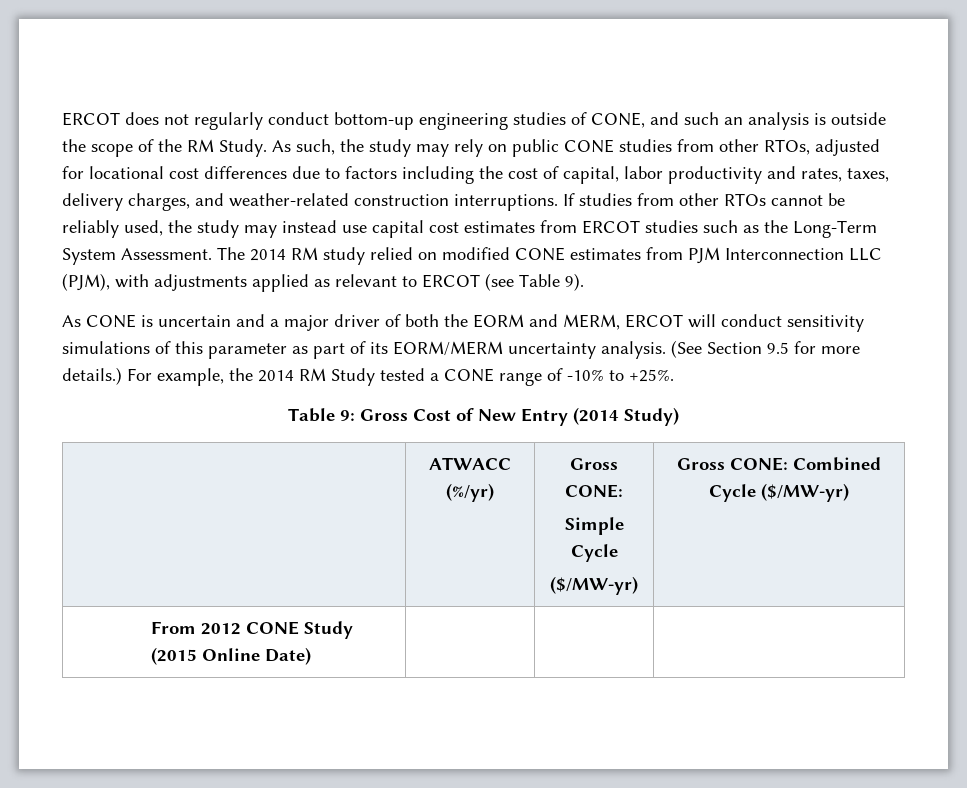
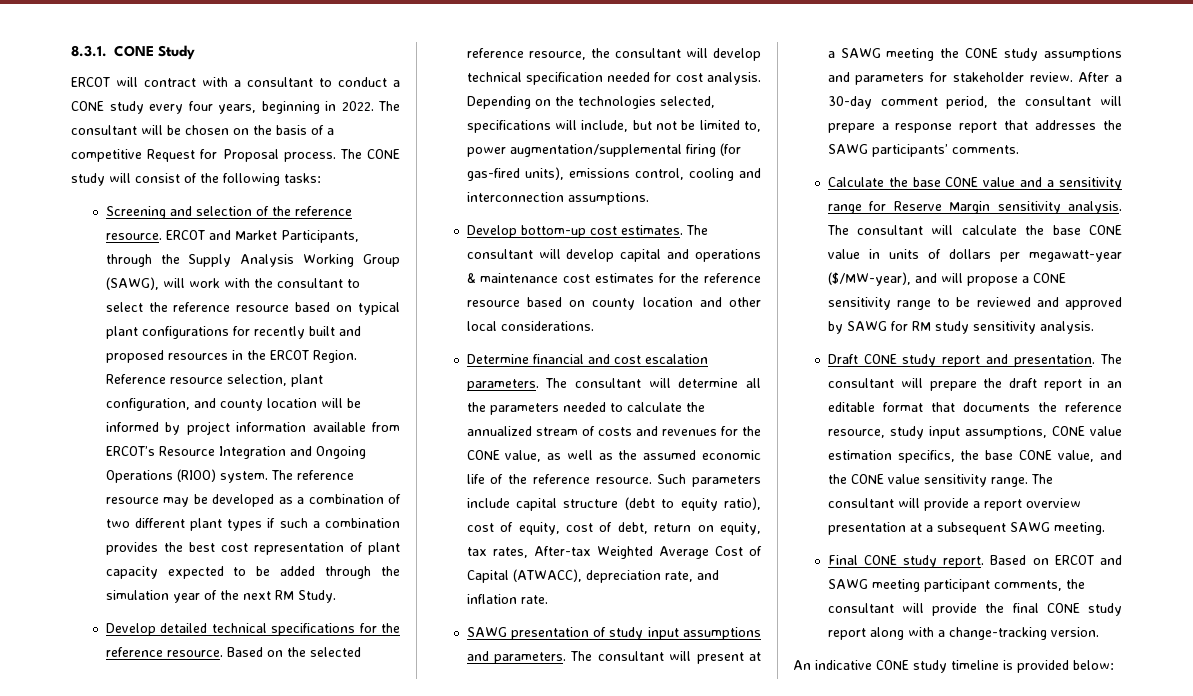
[62,112,886,130] [62,139,880,157] [62,166,889,184] [62,193,845,211] [62,220,877,238] [62,247,882,265] [62,273,584,292] [62,314,864,332] [62,340,860,359] [62,367,674,386] [288,407,679,426] [429,457,511,470] [446,483,494,502] [570,458,618,470] [565,484,623,498] [564,517,624,535] [570,544,618,562] [550,576,638,595] [677,457,881,471] [709,483,849,502] [150,621,353,639] [150,647,311,665] ERCOT does not regularly conduct bottom-up engineering studies of CONE, and such an analysis is outside the scope of the RM Study. As such, the study may rely on public CONE studies from other RTOs, adjusted for locational cost differences due to factors including the cost of capital, labor productivity and rates, taxes, delivery charges, and weather-related construction interruptions. If studies from other RTOs cannot be reliably used, the study may instead use capital cost estimates from ERCOT studies such as the Long-Term System Assessment. The 2014 RM study relied on modified CONE estimates from PJM Interconnection LLC (PJM), with adjustments applied as relevant to ERCOT (see Table 9). // As CONE is uncertain and a major driver of both the EORM and MERM, ERCOT will conduct sensitivity simulations of this parameter as part of its EORM/MERM uncertainty analysis. (See Section 9.5 for more details.) For example, the 2014 RM Study tested a CONE range of -10% to +25%. // Table 9: Gross Cost of New Entry (2014 Study) // | ATWACC (%/yr) | Gross CONE: // Simple Cycle // ($/MW-yr) | Gross CONE: Combined Cycle ($/MW-yr) // From 2012 CONE Study (2015 Online Date) | | | -> [71,45,196,60] [71,77,400,87] [71,101,400,114] [71,125,334,135] [71,149,400,162] [71,173,321,186] [105,206,352,219] [105,230,359,243] [105,254,400,267] [105,277,360,290] [105,302,400,315] [105,326,361,339] [105,350,357,363] [105,374,323,387] [105,398,361,411] [105,421,400,435] [105,446,366,459] [105,469,354,483] [105,494,401,507] [105,518,400,531] [105,542,400,555] [105,566,400,579] [105,590,336,603] [105,623,400,636] [105,647,361,657] [466,48,761,61] [466,72,761,85] [466,96,715,109] [466,120,761,133] [466,143,741,157] [466,167,761,181] [466,192,649,205] [466,225,708,238] [466,249,761,262] [466,273,761,283] [466,297,761,310] [466,321,594,331] [466,354,708,364] [466,378,761,391] [466,402,705,415] [466,426,761,436] [466,450,761,462] [466,474,761,487] [466,497,761,511] [466,522,761,535] [466,546,762,559] [466,569,719,583] [466,594,548,604] [466,627,761,640] [466,651,761,664] [827,48,1122,61] [827,72,1122,85] [827,96,1122,109] [827,120,1122,133] [827,144,1019,157] [827,177,1122,190] [827,201,1122,214] [826,225,1122,235] [827,249,1122,262] [827,272,1066,286] [827,297,1122,310] [827,321,1094,334] [827,354,1122,367] [827,378,1122,391] [827,402,1122,412] [827,426,1122,439] [827,450,1122,463] [827,474,1053,487] [827,498,1081,511] [827,522,1105,535] [827,555,1122,568] [827,579,1085,592] [827,603,1122,616] [827,627,1099,640] [793,660,1114,673] 8.3.1. CONE Study // ERCOT will contract with a consultant to conduct a CONE study every four years, beginning in 2022. The consultant will be chosen on the basis of a competitive Request for Proposal process. The CONE study will consist of the following tasks: // Screening and selection of the reference resource. ERCOT and Market Participants, through the Supply Analysis Working Group (SAWG), will work with the consultant to select the reference resource based on typical plant configurations for recently built and proposed resources in the ERCOT Region. Reference resource selection, plant configuration, and county location will be informed by project information available from ERCOT’s Resource Integration and Ongoing Operations (RIOO) system. The reference resource may be developed as a combination of two different plant types if such a combination provides the best cost representation of plant capacity expected to be added through the simulation year of the next RM Study. // Develop detailed technical specifications for the reference resource. Based on the selected reference resource, the consultant will develop technical specification needed for cost analysis. Depending on the technologies selected, specifications will include, but not be limited to, power augmentation/supplemental firing (for gas-fired units), emissions control, cooling and interconnection assumptions. // Develop bottom-up cost estimates. The consultant will develop capital and operations & maintenance cost estimates for the reference resource based on county location and other local considerations. // Determine financial and cost escalation parameters. The consultant will determine all the parameters needed to calculate the annualized stream of costs and revenues for the CONE value, as well as the assumed economic life of the reference resource. Such parameters include capital structure (debt to equity ratio), cost of equity, cost of debt, return on equity, tax rates, After-tax Weighted Average Cost of Capital (ATWACC), depreciation rate, and inflation rate. // SAWG presentation of study input assumptions and parameters. The consultant will present at a SAWG meeting the CONE study assumptions and parameters for stakeholder review. After a 30-day comment period, the consultant will prepare a response report that addresses the SAWG participants’ comments. // Calculate the base CONE value and a sensitivity range for Reserve Margin sensitivity analysis. The consultant will calculate the base CONE value in units of dollars per megawatt-year ($/MW-year), and will propose a CONE sensitivity range to be reviewed and approved by SAWG for RM study sensitivity analysis. // Draft CONE study report and presentation. The consultant will prepare the draft report in an editable format that documents the reference resource, study input assumptions, CONE value estimation specifics, the base CONE value, and the CONE value sensitivity range. The consultant will provide a report overview presentation at a subsequent SAWG meeting. // Final CONE study report. Based on ERCOT and SAWG meeting participant comments, the consultant will provide the final CONE study report along with a change-tracking version. // An indicative CONE study timeline is provided below:

